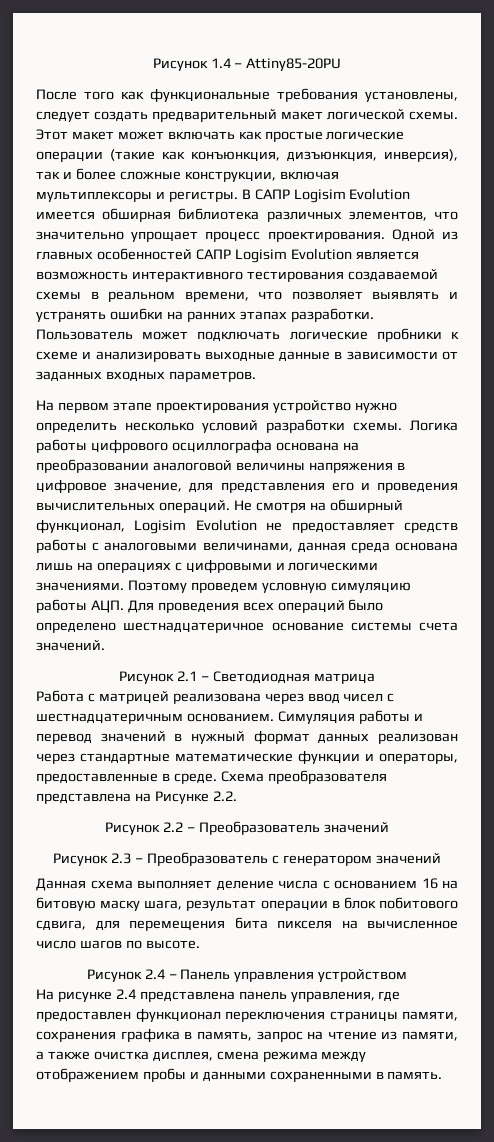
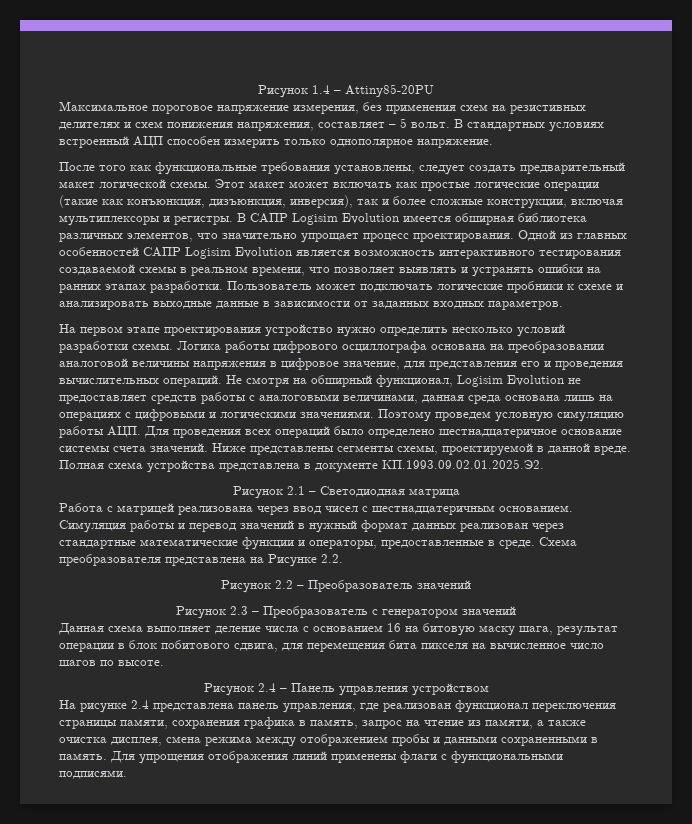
(342, 65) none -> [59,101,586,114] [59,118,604,132] [59,136,493,148] // Максимальное пороговое напряжение измерения, без применения схем на резистивных делителях и схем понижения напряжения, составляет – 5 вольт. В стандартных условиях встроенный АЦП способен измерить только однополярное напряжение.
(105, 645) none -> [212,443,631,456] [59,459,544,473] Ниже представлены сегменты схемы, проектируемой в данной вреде. Полная схема устройства представлена в документе КП.1993.09.02.01.2025.Э2.
[36,1011,131,1022] предоставлен -> [383,703,451,712] реализован
(443, 1075) none -> [110,751,563,764] [59,770,127,779] Для упрощения отображения линий применены флаги с функциональными подписями.

